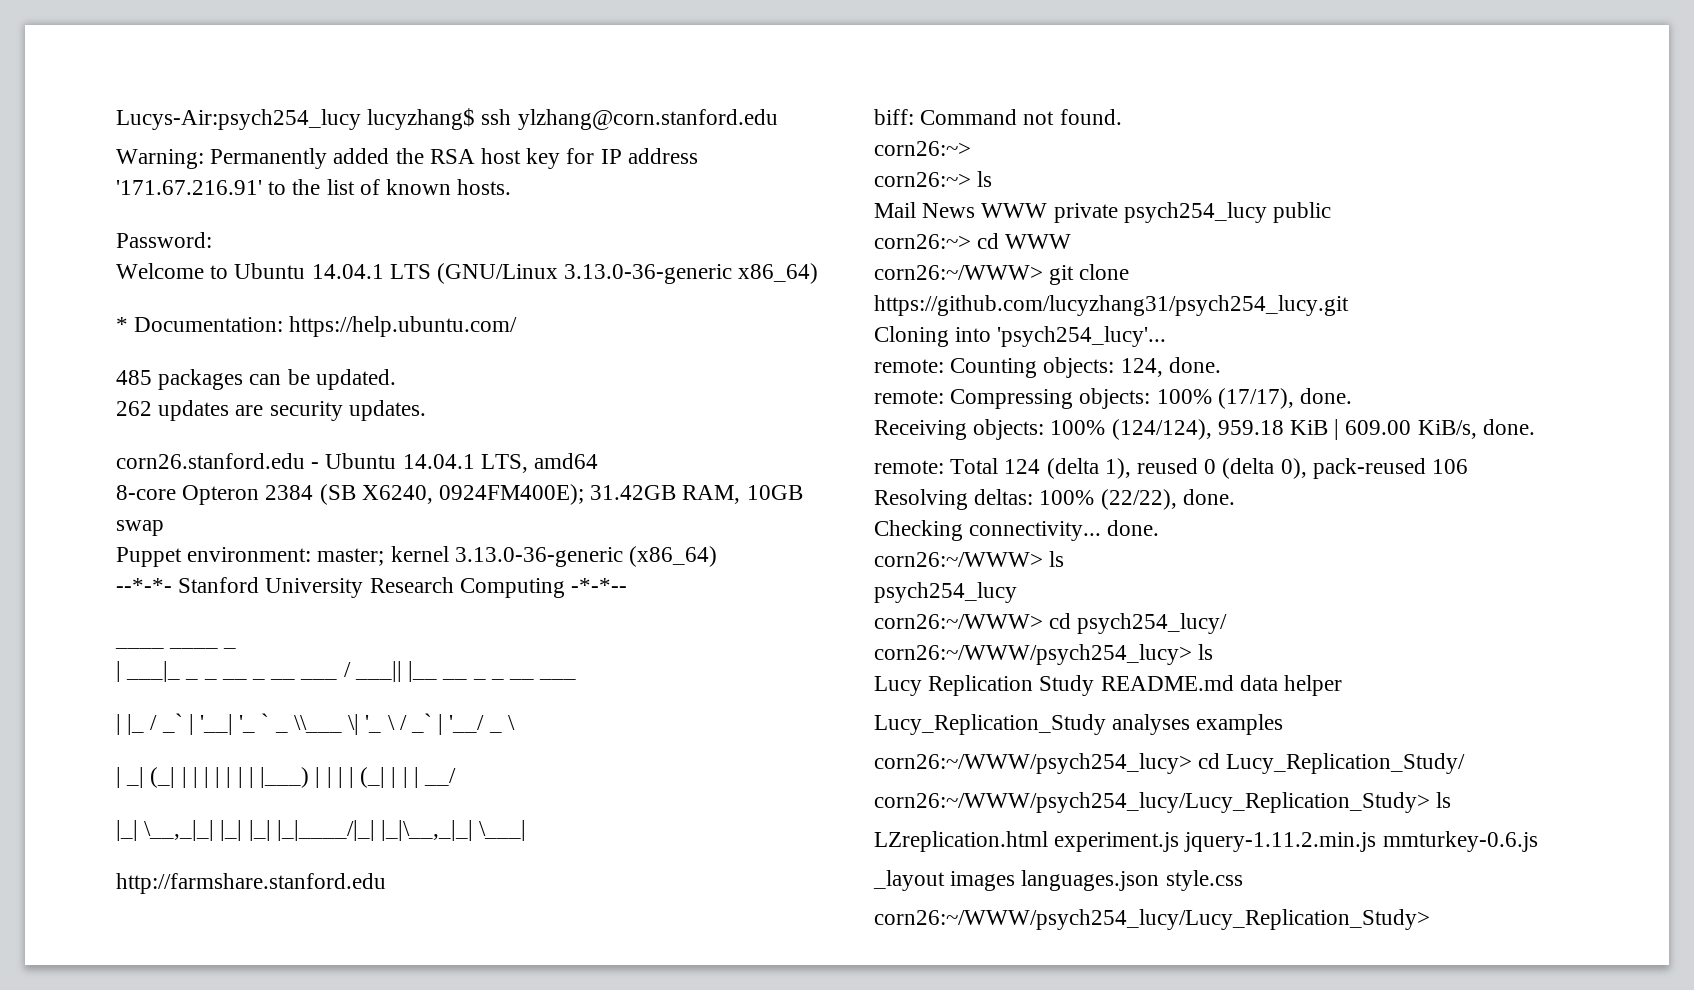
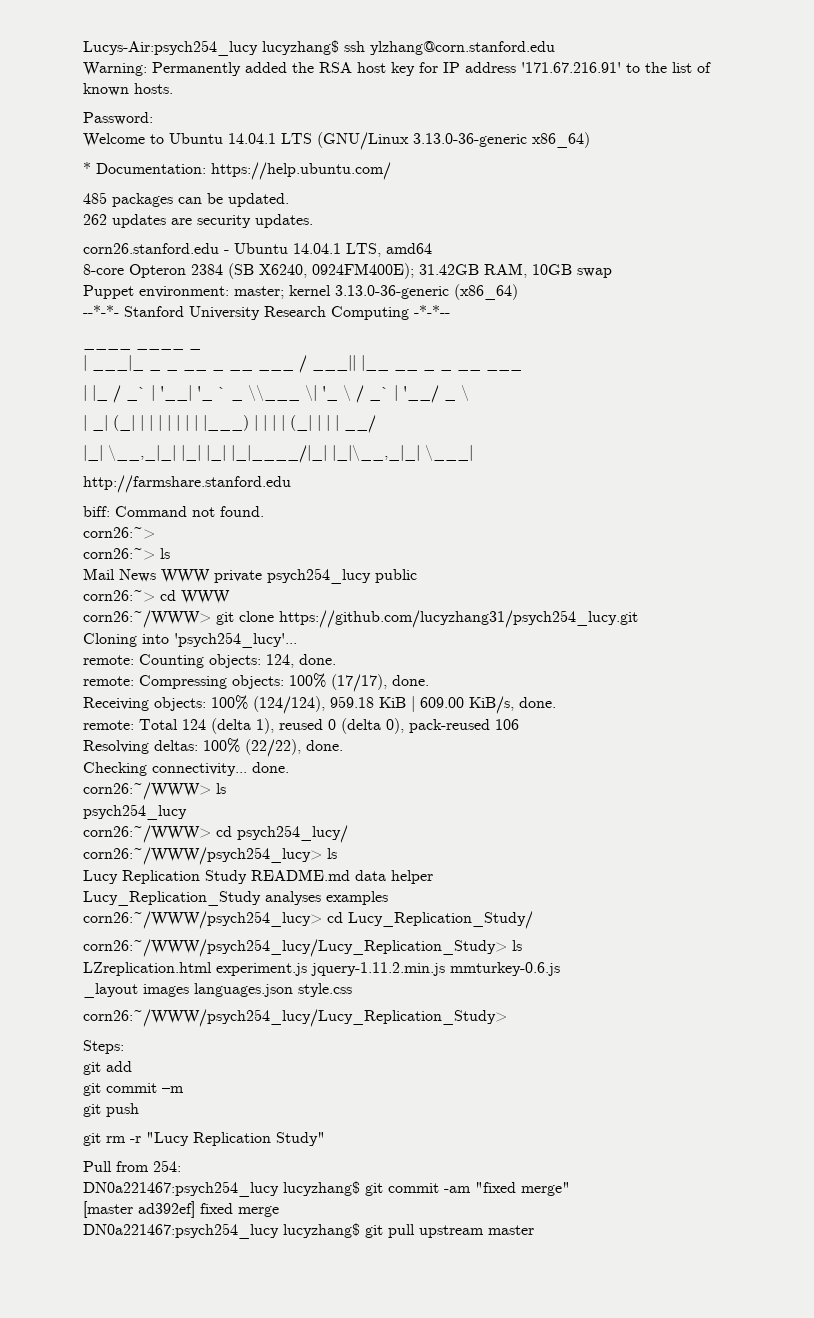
(1430, 919) none -> [83,1040,124,1054] [83,1061,132,1075] [83,1083,184,1096] [83,1103,139,1117] [83,1132,325,1146] [83,1160,181,1172] [83,1181,570,1197] [83,1201,279,1218] [83,1223,534,1239] // Steps: // git add // git commit –m // git push // git rm -r "Lucy Replication Study" // Pull from 254: // DN0a221467:psych254_lucy lucyzhang$ git commit -am "fixed merge" // [master ad392ef] fixed merge // DN0a221467:psych254_lucy lucyzhang$ git pull upstream master

